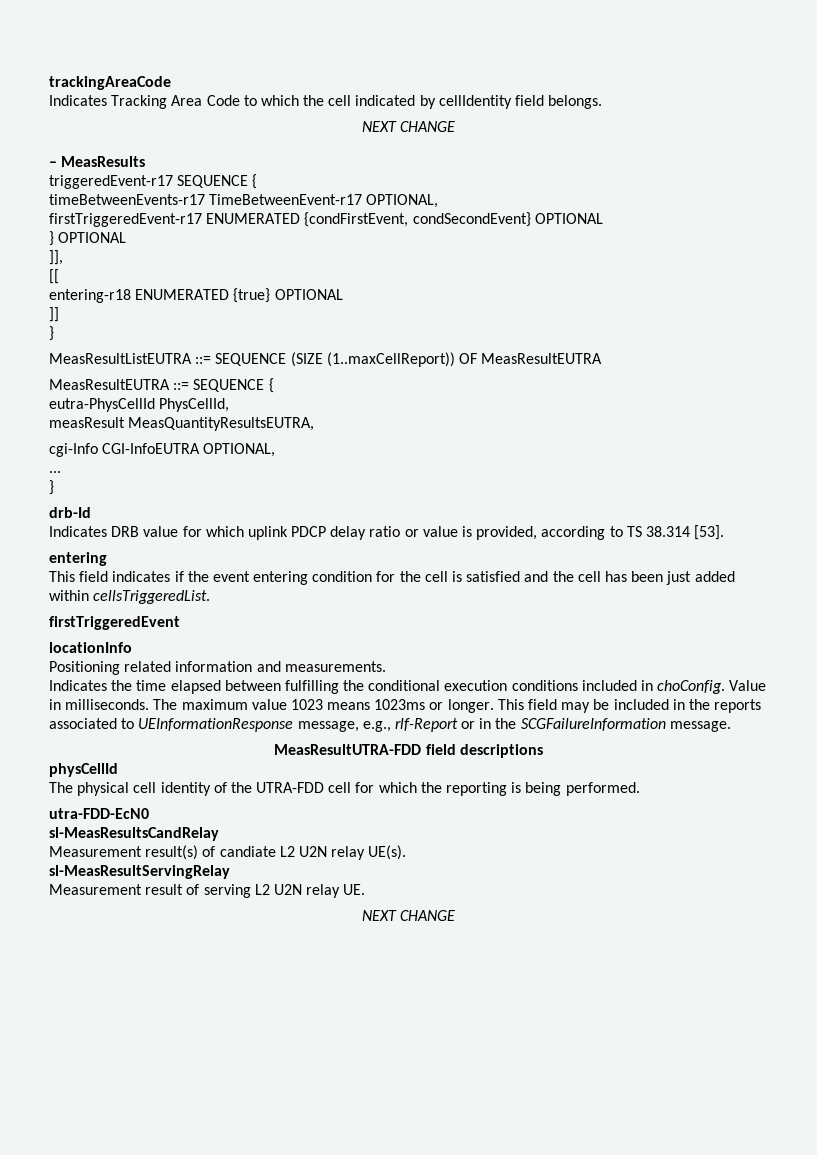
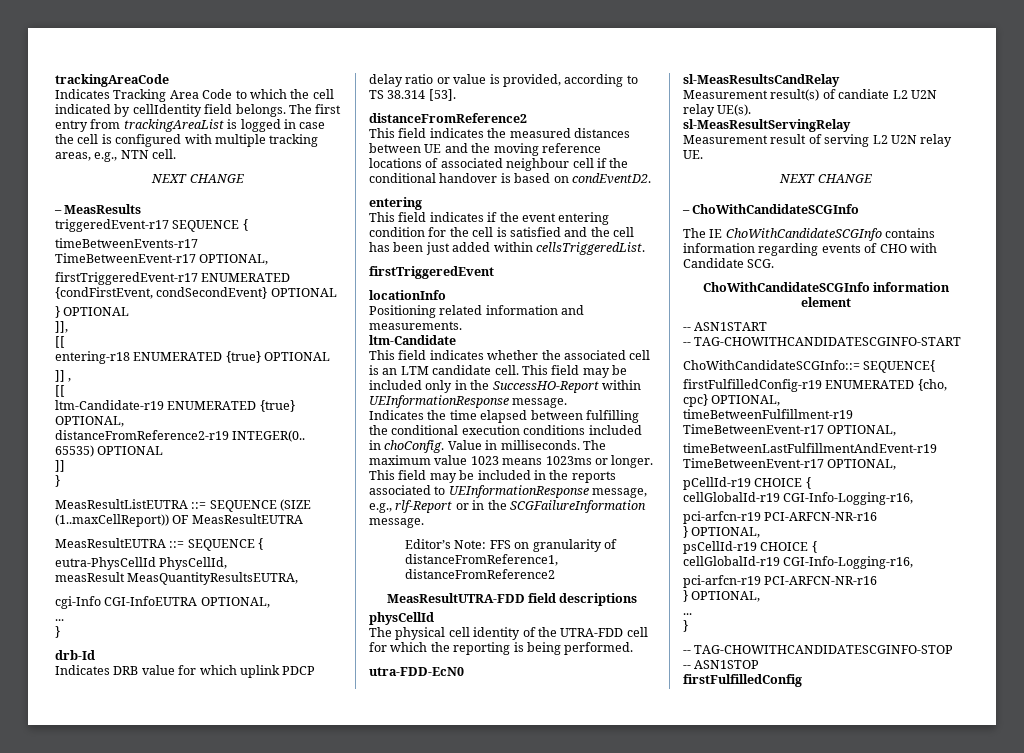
(603, 102) none -> [288,104,342,114] [55,119,326,132] [55,134,319,147] [55,149,177,162] The first entry from trackingAreaList is logged in case the cell is configured with multiple tracking areas, e.g., NTN cell.
(343, 294) none -> [55,370,72,382] [55,385,65,397] [55,400,295,412] [55,416,124,427] [55,430,306,442] [55,445,164,457] // ]] , // [[ // ltm-Candidate-r19 ENUMERATED {true} OPTIONAL, // distanceFromReference2-r19 INTEGER(0.. 65535) OPTIONAL
(725, 532) none -> [369,113,527,123] [369,128,630,138] [369,143,601,156] [369,158,629,171] [369,173,651,184] // distanceFromReference2 // This field indicates the measured distances between UE and the moving reference locations of associated neighbour cell if the conditional handover is based on condEventD2.
(386, 666) none -> [369,335,456,345] [369,350,651,360] [369,365,627,378] [369,380,641,393] [369,395,568,408] // ltm-Candidate // This field indicates whether the associated cell is an LTM candidate cell. This field may be included only in the SuccessHO-Report within UEInformationResponse message.
(731, 726) none -> [405,539,617,552] [405,554,559,566] [405,569,556,579] // Editor’s Note: FFS on granularity of distanceFromReference1, distanceFromReference2
(456, 915) none -> [682,204,860,214] [683,228,936,241] [683,243,937,256] [683,258,775,268] [702,282,951,292] [801,297,851,307] [683,322,768,331] [683,337,962,346] [683,360,936,373] [683,379,947,392] [683,394,781,407] [683,409,853,419] [683,424,897,436] [683,443,937,453] [683,458,897,470] [683,477,811,490] [683,492,914,505] [683,511,878,524] [683,526,761,538] [683,541,817,554] [683,556,914,569] [683,575,878,588] [683,590,761,602] [683,613,692,615] [683,620,688,632] [683,645,954,654] [683,660,760,669] [683,674,802,687] // – ChoWithCandidateSCGInfo // The IE ChoWithCandidateSCGInfo contains information regarding events of CHO with Candidate SCG. // ChoWithCandidateSCGInfo information element // -- ASN1START // -- TAG-CHOWITHCANDIDATESCGINFO-START // ChoWithCandidateSCGInfo::= SEQUENCE{ // firstFulfilledConfig-r19 ENUMERATED {cho, cpc} OPTIONAL, // timeBetweenFulfillment-r19 TimeBetweenEvent-r17 OPTIONAL, // timeBetweenLastFulfillmentAndEvent-r19 TimeBetweenEvent-r17 OPTIONAL, // pCellId-r19 CHOICE { // cellGlobalId-r19 CGI-Info-Logging-r16, // pci-arfcn-r19 PCI-ARFCN-NR-r16 // } OPTIONAL, // psCellId-r19 CHOICE { // cellGlobalId-r19 CGI-Info-Logging-r16, // pci-arfcn-r19 PCI-ARFCN-NR-r16 // } OPTIONAL, // ... // } // -- TAG-CHOWITHCANDIDATESCGINFO-STOP // -- ASN1STOP // firstFulfilledConfig

